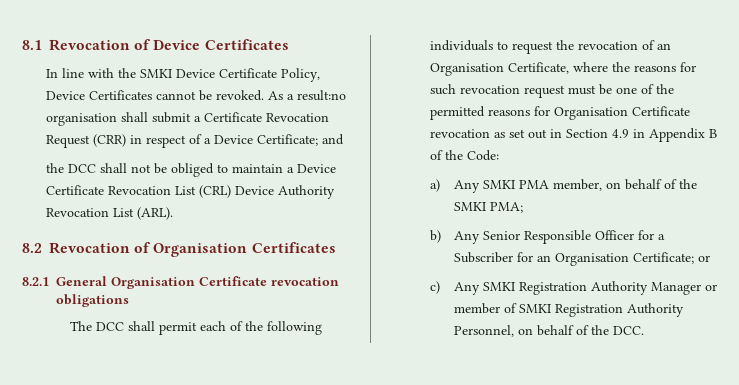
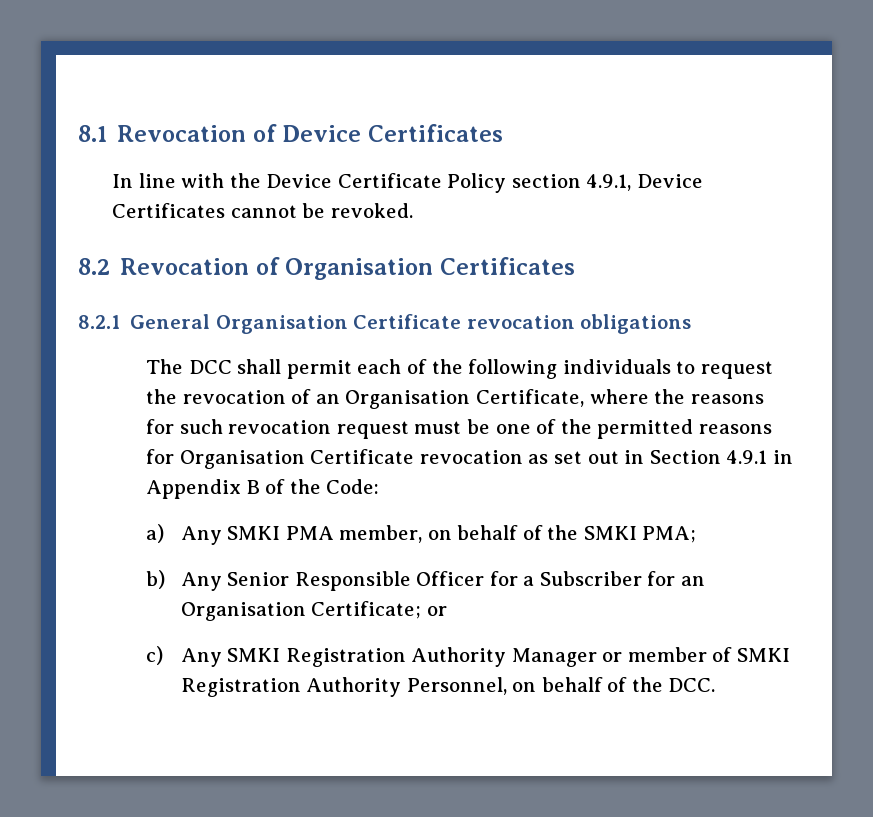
[139,68,320,82] SMKI Device Certificate Policy, -> [266,173,632,193] Device Certificate Policy section 4.9.1,
[267,90,346,101] [45,112,329,126] [45,134,344,148] [45,163,336,177] [45,185,335,199] [45,207,173,220] As a result:no organisation shall submit a Certificate Revocation Request (CRR) in respect of a Device Certificate; and // the DCC shall not be obliged to maintain a Device Certificate Revocation List (CRL) Device Authority Revocation List (ARL). -> (413, 210) none
[611,129,629,138] 4.9 -> [726,450,768,464] 4.9.1

